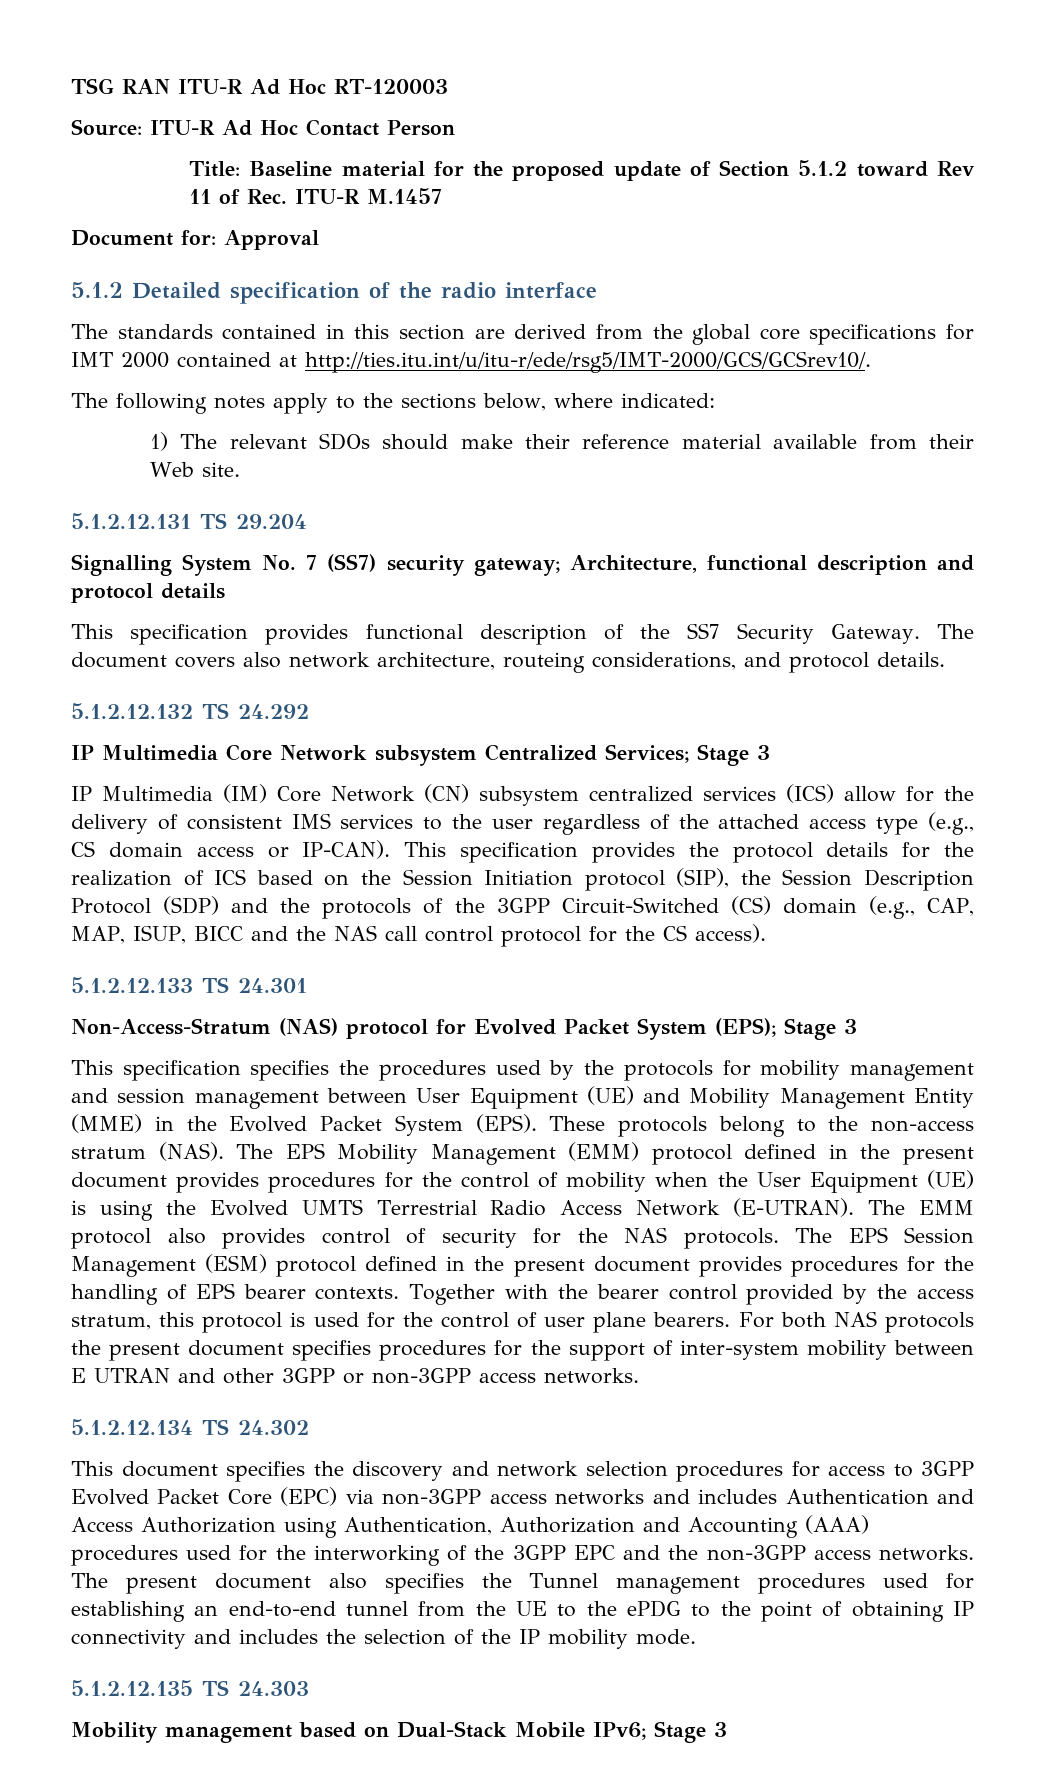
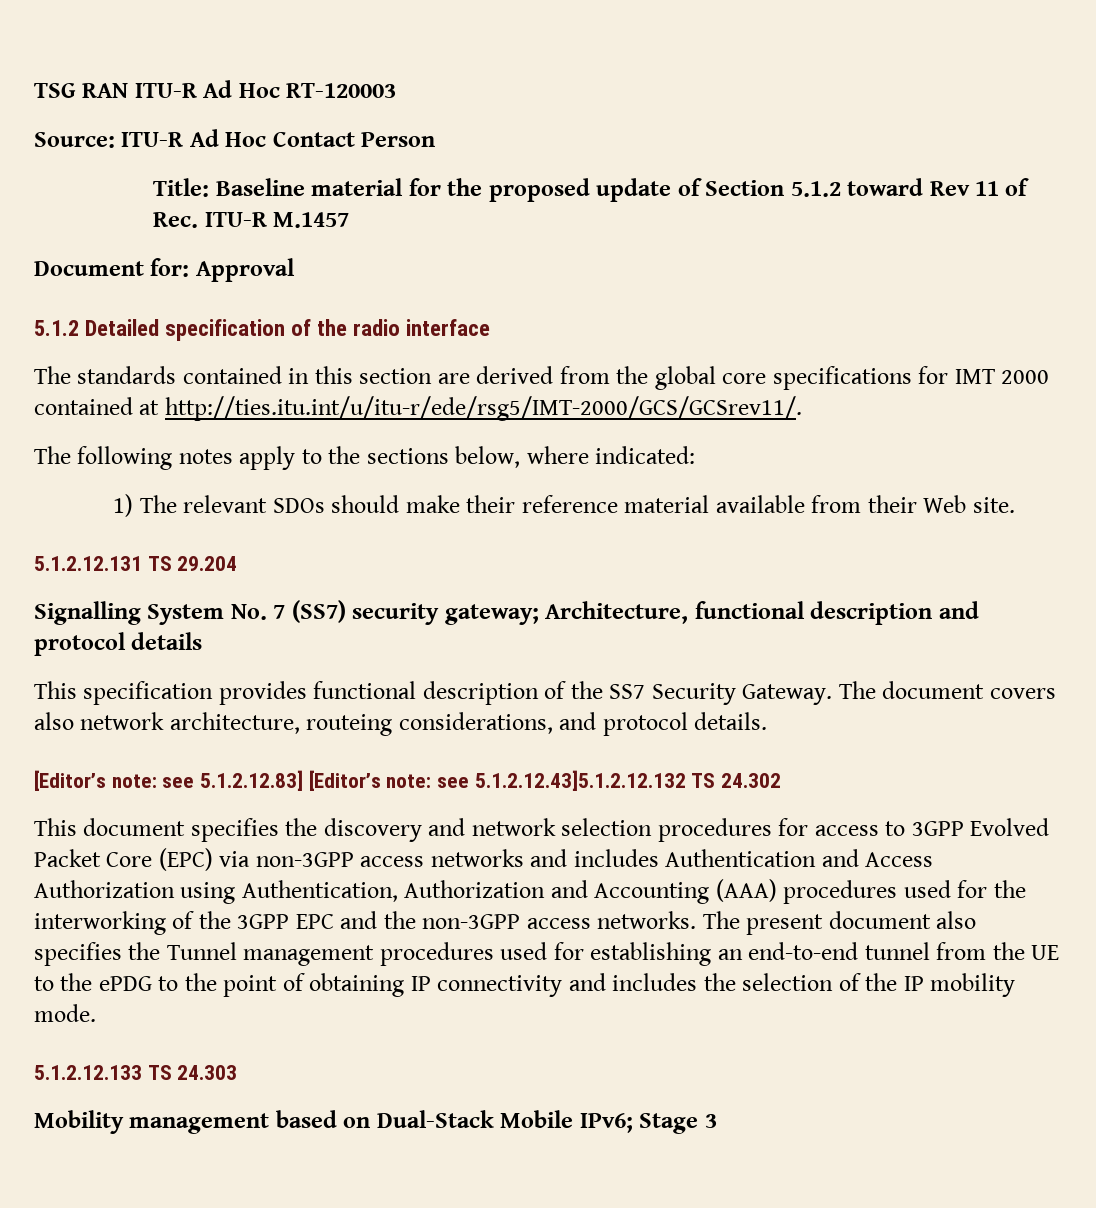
[305,351,871,373] http://ties.itu.int/u/itu-r/ede/rsg5/IMT-2000/GCS/GCSrev10/. -> [164,396,802,421] http://ties.itu.int/u/itu-r/ede/rsg5/IMT-2000/GCS/GCSrev11/.
[71,703,309,719] [71,744,770,766] [71,784,974,806] [71,812,974,835] [71,840,975,863] [71,868,975,891] [71,896,975,919] [71,924,766,947] [71,977,307,993] [71,1018,857,1040] [71,1060,975,1081] [71,1086,974,1109] [71,1114,975,1137] [71,1142,974,1165] [71,1170,974,1193] [71,1198,975,1221] [71,1227,974,1249] [71,1254,975,1277] [71,1283,974,1305] [71,1311,974,1333] [71,1340,974,1361] [71,1368,639,1384] [71,1419,193,1435] 5.1.2.12.132 TS 24.292 // IP Multimedia Core Network subsystem Centralized Services; Stage 3 // IP Multimedia (IM) Core Network (CN) subsystem centralized services (ICS) allow for the delivery of consistent IMS services to the user regardless of the attached access type (e.g., CS domain access or IP-CAN). This specification provides the protocol details for the realization of ICS based on the Session Initiation protocol (SIP), the Session Description Protocol (SDP) and the protocols of the 3GPP Circuit-Switched (CS) domain (e.g., CAP, MAP, ISUP, BICC and the NAS call control protocol for the CS access). // 5.1.2.12.133 TS 24.301 // Non-Access-Stratum (NAS) protocol for Evolved Packet System (EPS); Stage 3 // This specification specifies the procedures used by the protocols for mobility management and session management between User Equipment (UE) and Mobility Management Entity (MME) in the Evolved Packet System (EPS). These protocols belong to the non-access stratum (NAS). The EPS Mobility Management (EMM) protocol defined in the present document provides procedures for the control of mobility when the User Equipment (UE) is using the Evolved UMTS Terrestrial Radio Access Network (E-UTRAN). The EMM protocol also provides control of security for the NAS protocols. The EPS Session Management (ESM) protocol defined in the present document provides procedures for the handling of EPS bearer contexts. Together with the bearer control provided by the access stratum, this protocol is used for the control of user plane bearers. For both NAS protocols the present document specifies procedures for the support of inter-system mobility between E UTRAN and other 3GPP or non-3GPP access networks. // 5.1.2.12.134 -> [34,770,686,791] [Editor’s note: see 5.1.2.12.83] [Editor’s note: see 5.1.2.12.43]5.1.2.12.132
[71,1680,193,1696] 5.1.2.12.135 -> [34,1065,142,1080] 5.1.2.12.133

